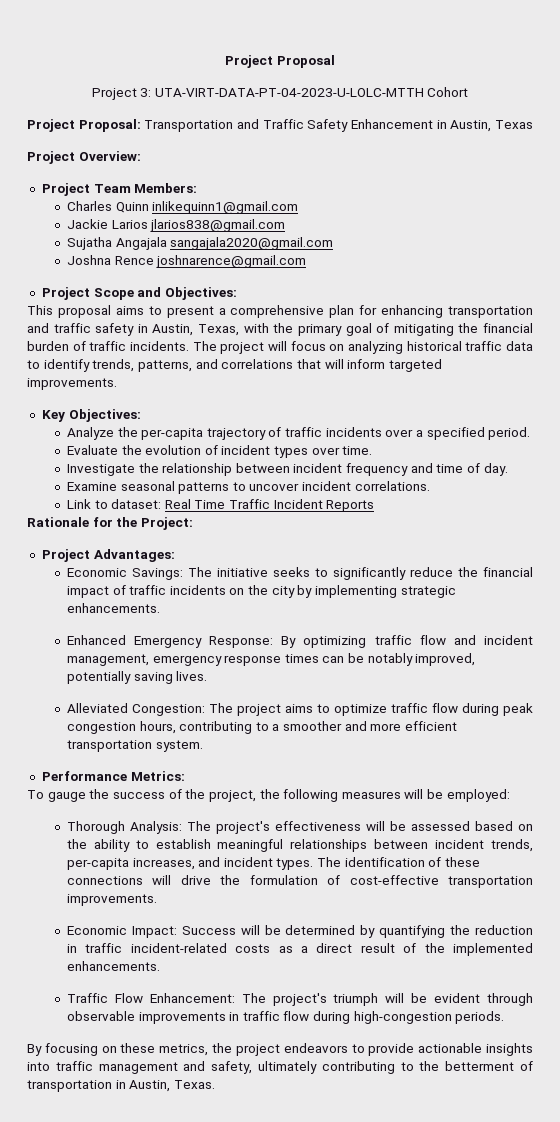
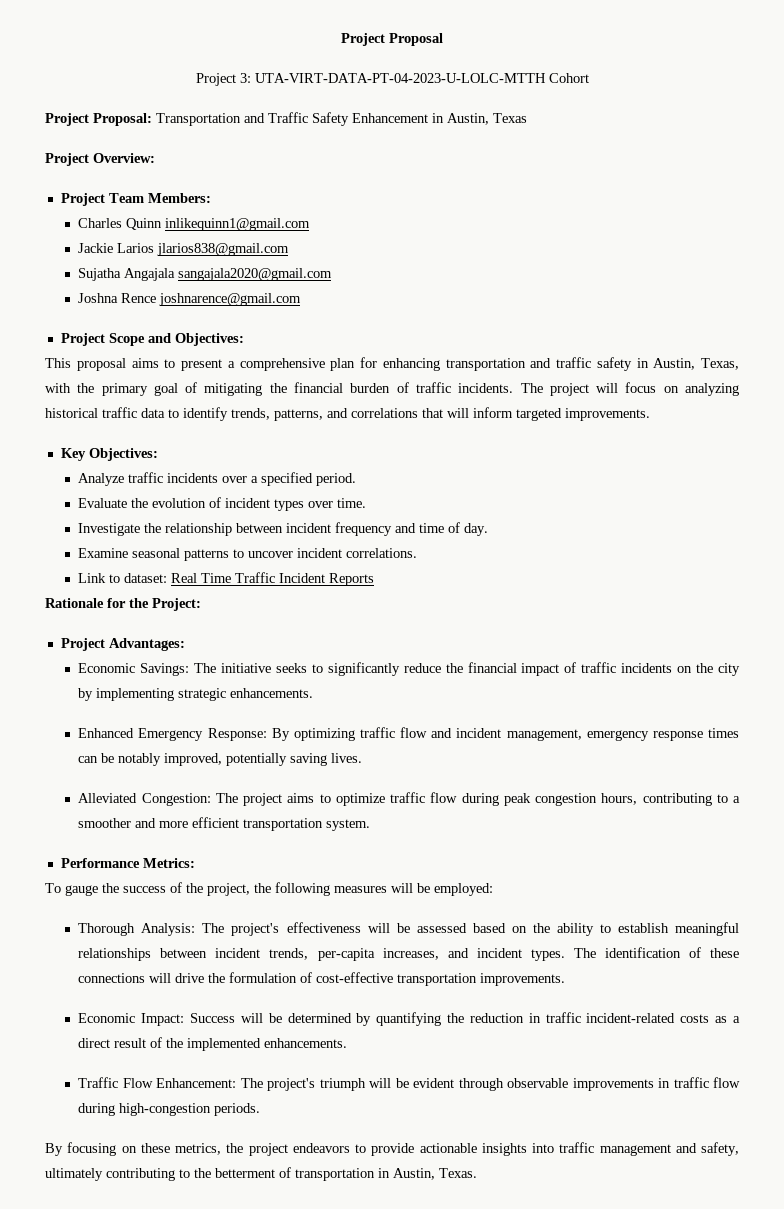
[117,427,282,440] the per-capita trajectory of -> (125, 479) none

